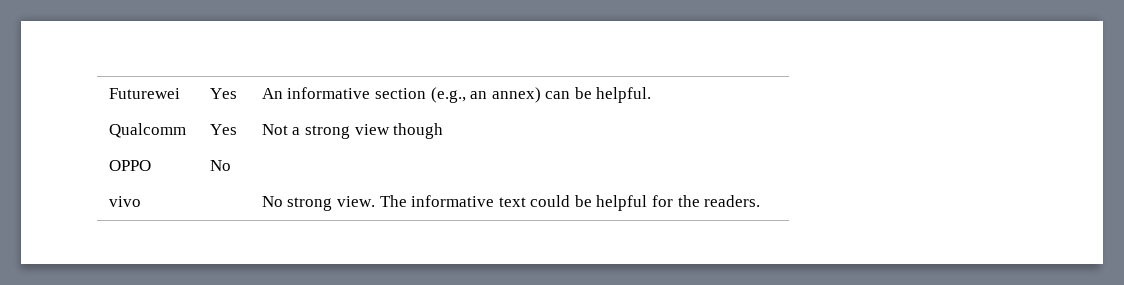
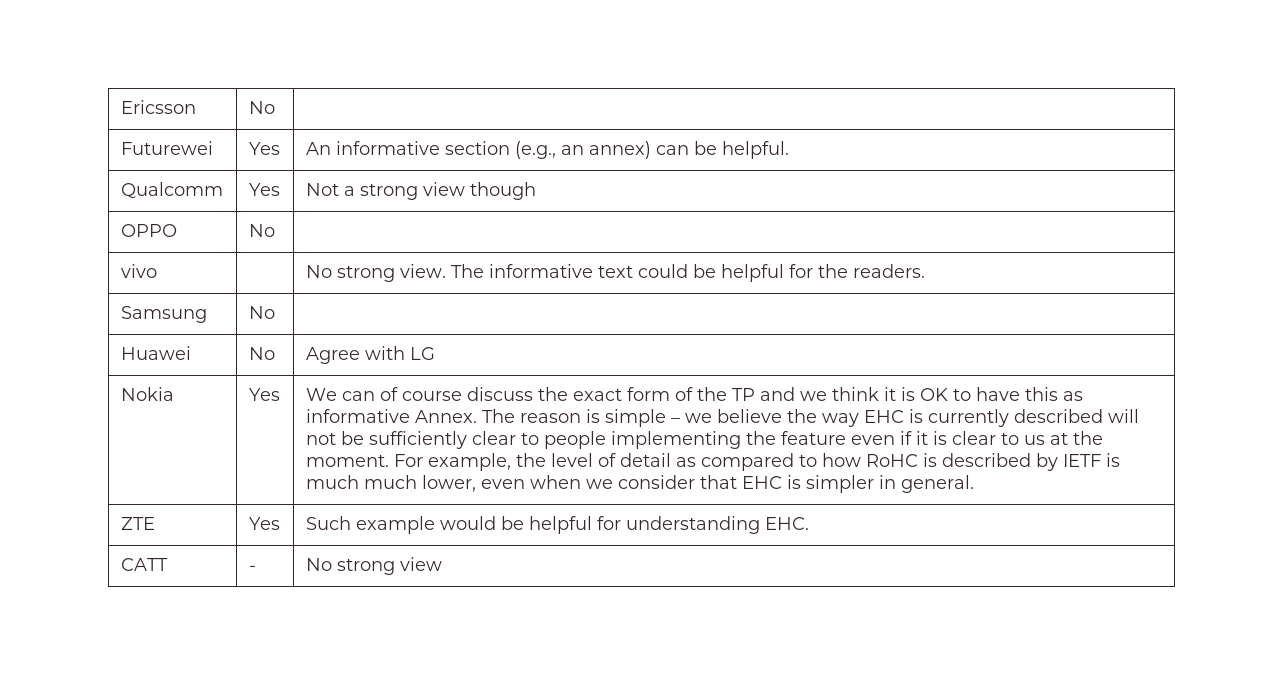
(108, 93) none -> [120,100,196,114] [248,101,275,114] Ericsson | No | //
(761, 201) none -> [120,306,207,323] [248,306,275,319] [120,346,191,360] [248,347,275,360] [305,346,435,364] [120,387,174,401] [248,388,280,401] [305,387,1083,401] [305,409,1139,427] [305,431,1103,449] [305,453,1120,471] [305,475,974,493] [120,517,155,530] [248,517,280,530] [305,516,809,534] [120,558,168,571] [248,565,256,571] [305,557,442,575] // Samsung | No | // Huawei | No | Agree with LG // Nokia | Yes | We can of course discuss the exact form of the TP and we think it is OK to have this as informative Annex. The reason is simple – we believe the way EHC is currently described will not be sufficiently clear to people implementing the feature even if it is clear to us at the moment. For example, the level of detail as compared to how RoHC is described by IETF is much much lower, even when we consider that EHC is simpler in general. // ZTE | Yes | Such example would be helpful for understanding EHC. // CATT | - | No strong view

